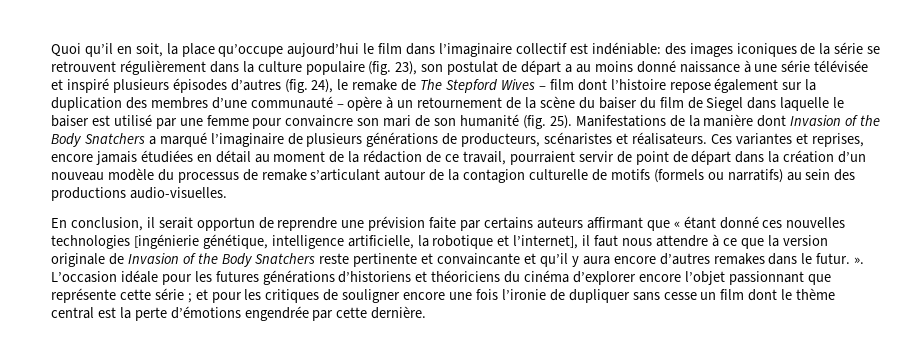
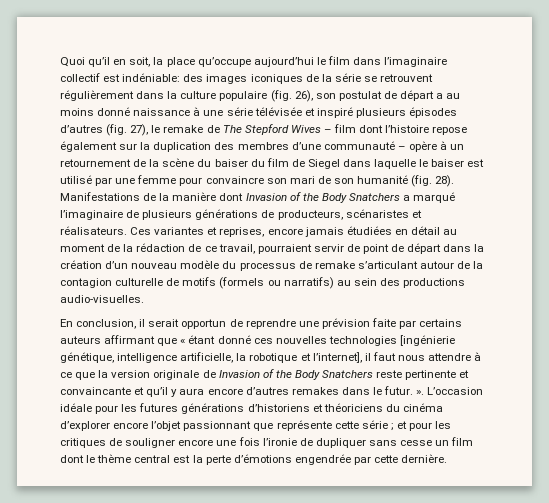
[395,61,418,75] 23), -> [294,90,313,102] 26),
[311,79,334,93] 24), -> [130,124,149,136] 27),
[549,115,572,129] 25). -> [435,175,455,187] 28).

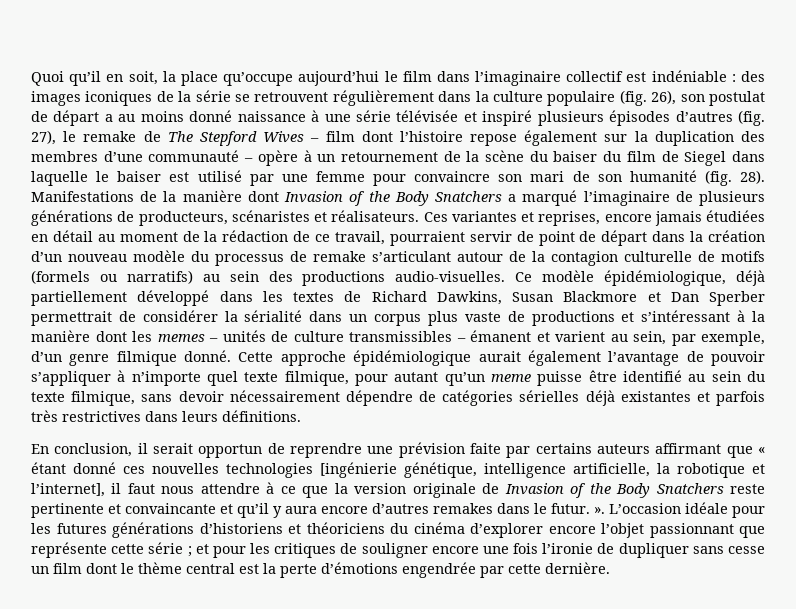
[122,73,181,82] indéniable: -> [651,70,736,82] indéniable :
(144, 299) none -> [515,270,765,286] [31,290,765,306] [31,310,766,326] [31,330,765,346] [31,350,766,366] [31,370,766,386] [31,390,765,406] [31,410,301,422] Ce modèle épidémiologique, déjà partiellement développé dans les textes de Richard Dawkins, Susan Blackmore et Dan Sperber permettrait de considérer la sérialité dans un corpus plus vaste de productions et s’intéressant à la manière dont les memes – unités de culture transmissibles – émanent et varient au sein, par exemple, d’un genre filmique donné. Cette approche épidémiologique aurait également l’avantage de pouvoir s’appliquer à n’importe quel texte filmique, pour autant qu’un meme puisse être identifié au sein du texte filmique, sans devoir nécessairement dépendre de catégories sérielles déjà existantes et parfois très restrictives dans leurs définitions.

